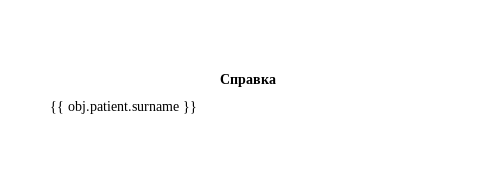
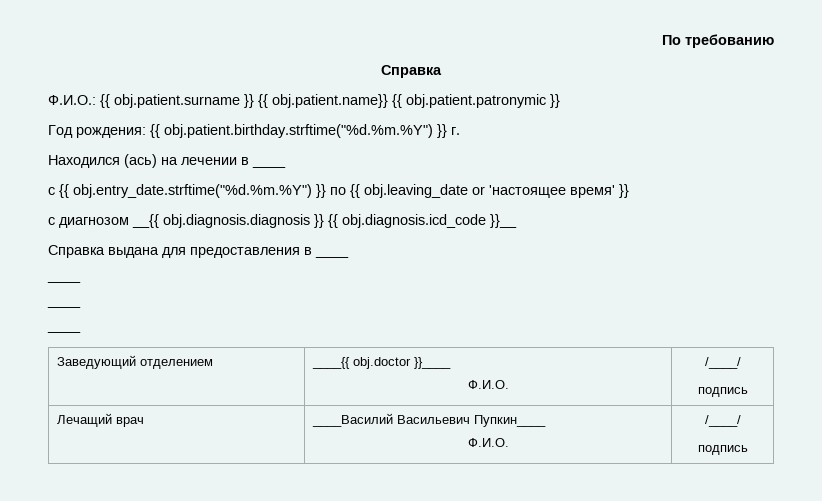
(219, 80) none -> [662,34,774,48] По требованию //
(276, 80) none -> [48,95,96,105] Ф.И.О.:
(197, 107) none -> [258,94,560,108] [48,124,460,138] [48,154,249,168] [252,165,286,168] [48,184,629,198] [48,214,517,228] [48,245,312,258] [315,255,349,258] [47,280,81,283] [47,305,81,308] [47,330,81,333] [57,355,214,369] [312,357,452,369] [467,380,509,389] [704,357,741,369] [697,387,748,397] [57,413,145,427] [312,413,547,427] [467,438,509,447] [704,415,741,427] [697,445,748,455] {{ obj.patient.name}} {{ obj.patient.patronymic }} // Год рождения: {{ obj.patient.birthday.strftime("%d.%m.%Y") }} г. // Находился (ась) на лечении в ____ // с {{ obj.entry_date.strftime("%d.%m.%Y") }} по {{ obj.leaving_date or 'настоящее время' }} // c диагнозом __{{ obj.diagnosis.diagnosis }} {{ obj.diagnosis.icd_code }}__ // Справка выдана для предоставления в ____ // ____ // ____ // ____ // Заведующий отделением | ____{{ obj.doctor }}____ // Ф.И.О. | /____/ // подпись // Лечащий врач | ____Василий Васильевич Пупкин____ // Ф.И.О. | /____/ // подпись

